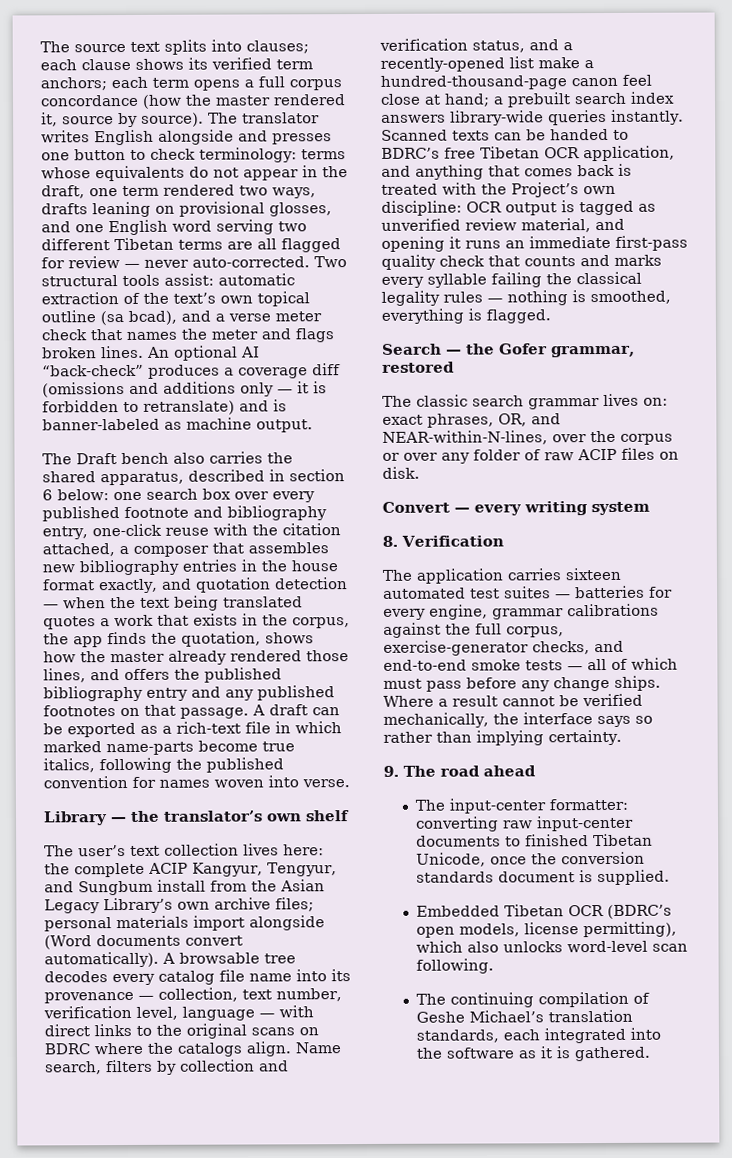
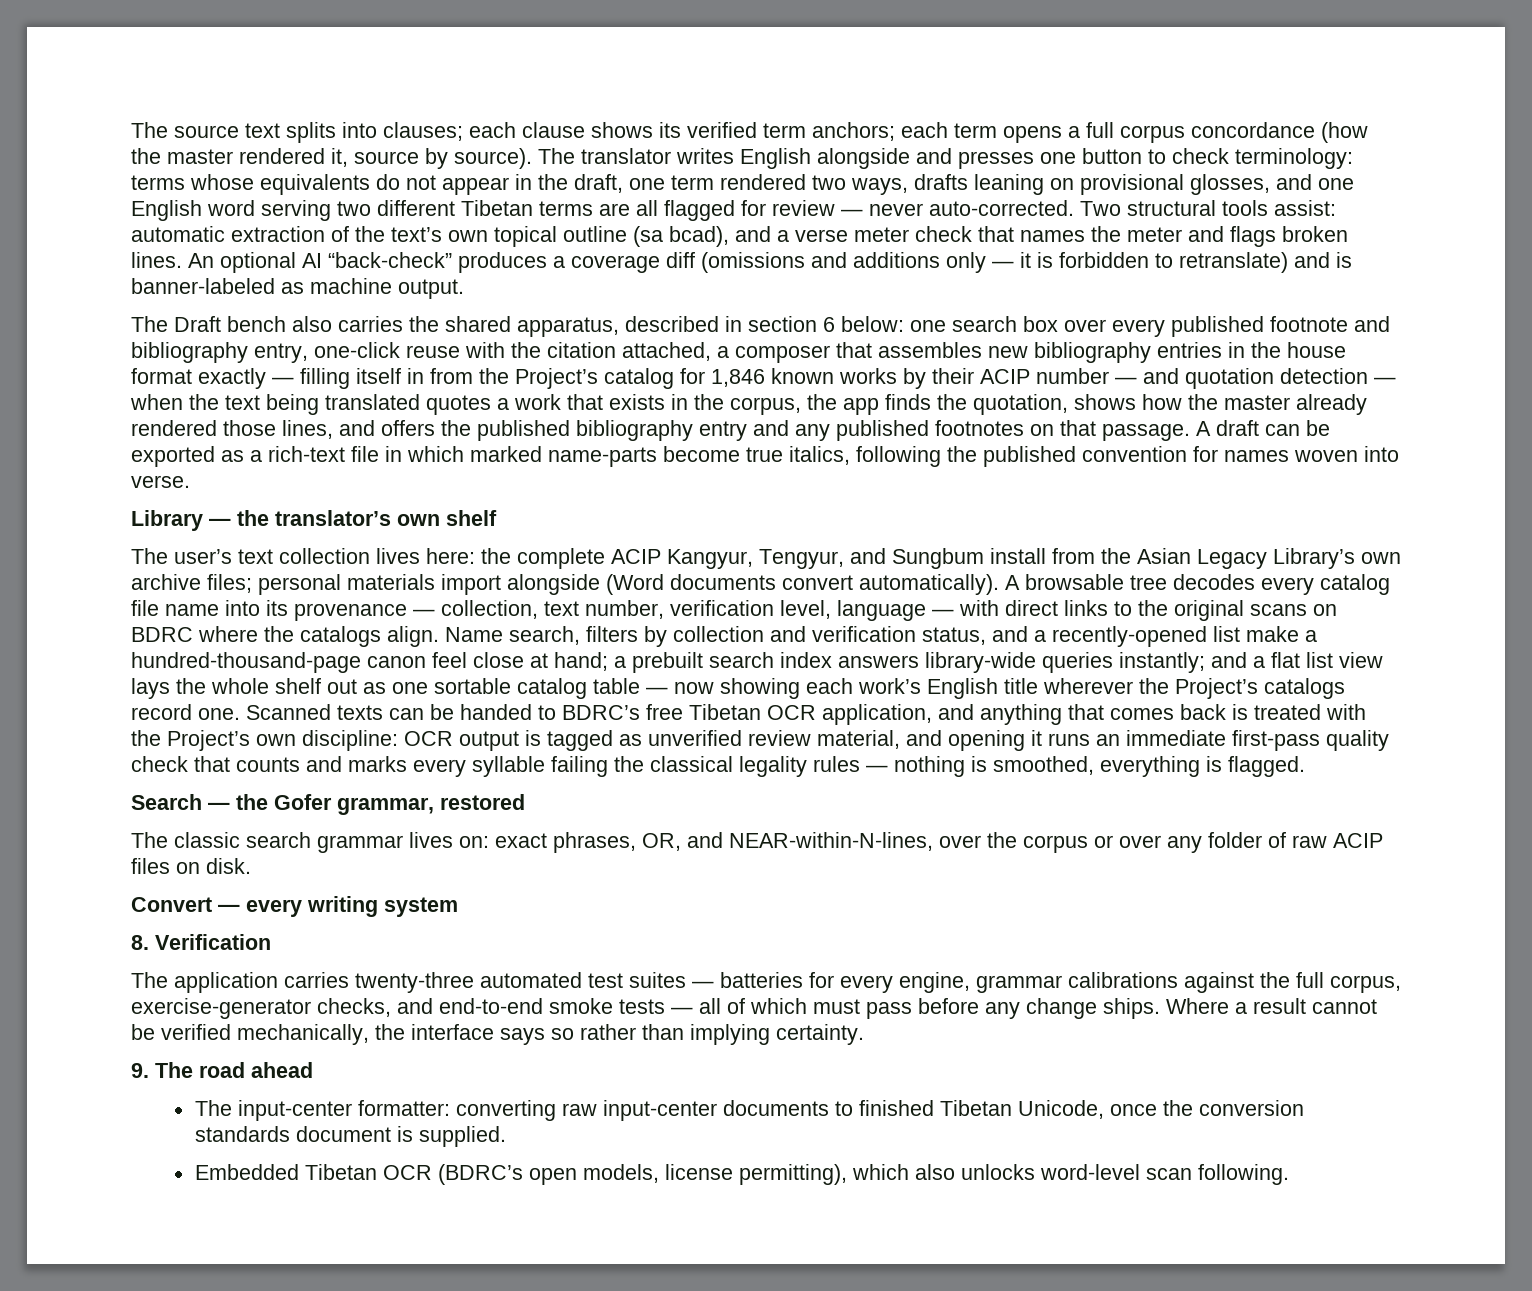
[98,578,158,594] exactly, -> [198,368,1137,389] exactly — filling itself in from the Project’s catalog for 1,846 known works by their ACIP number —
[611,109,684,125] instantly. -> [1119,652,1383,673] [131,678,1345,699] [131,704,240,720] instantly; and a flat list view lays the whole shelf out as one sortable catalog table — now showing each work’s English title wherever the Project’s catalogs record one.
[565,567,622,581] sixteen -> [355,972,474,993] twenty-three
[416,991,651,1008] [416,1009,634,1023] [416,1027,662,1044] [416,1046,652,1062] // The continuing compilation of Geshe Michael’s translation standards, each integrated into the software as it is gathered. -> (1289, 1174) none

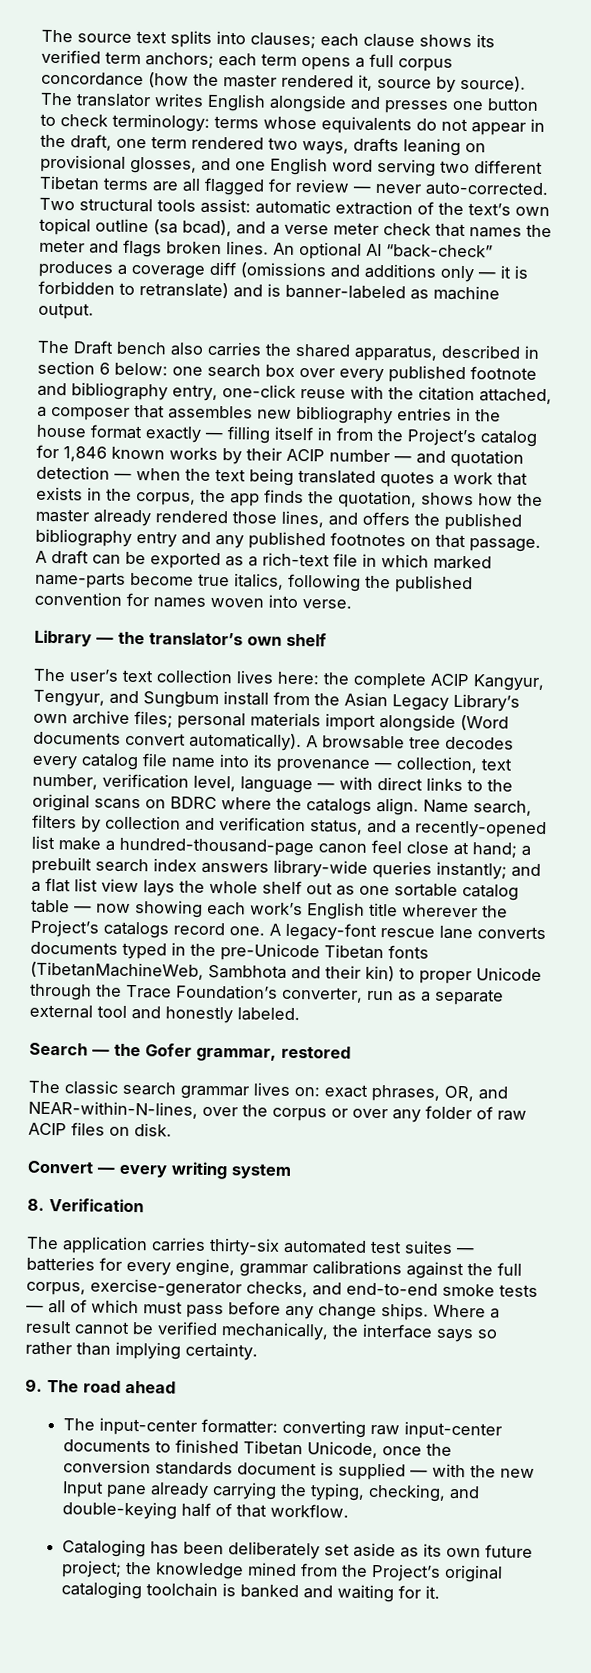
[246,704,1366,725] [131,730,1389,751] [131,756,1305,777] Scanned texts can be handed to BDRC’s free Tibetan OCR application, and anything that comes back is treated with the Project’s own discipline: OCR output is tagged as unverified review material, and opening it runs an immediate first-pass quality check that counts and marks every syllable failing the classical legality rules — nothing is smoothed, everything is flagged. -> [269,922,546,942] [30,941,429,962] [30,961,542,985] [29,983,504,1006] [29,1004,300,1024] A legacy-font rescue lane converts documents typed in the pre-Unicode Tibetan fonts (TibetanMachineWeb, Sambhota and their kin) to proper Unicode through the Trace Foundation’s converter, run as a separate external tool and honestly labeled.
[355,972,474,993] twenty-three -> [209,1237,280,1256] thirty-six
[418,1126,506,1147] [194,1164,1289,1185] supplied. // Embedded Tibetan OCR (BDRC’s open models, license permitting), which also unlocks word-level scan following. -> [337,1462,535,1481] [61,1481,480,1502] [61,1501,349,1520] [61,1539,533,1560] [60,1560,503,1583] [60,1581,440,1603] supplied — with the new Input pane already carrying the typing, checking, and double-keying half of that workflow. // Cataloging has been deliberately set aside as its own future project; the knowledge mined from the Project’s original cataloging toolchain is banked and waiting for it.

